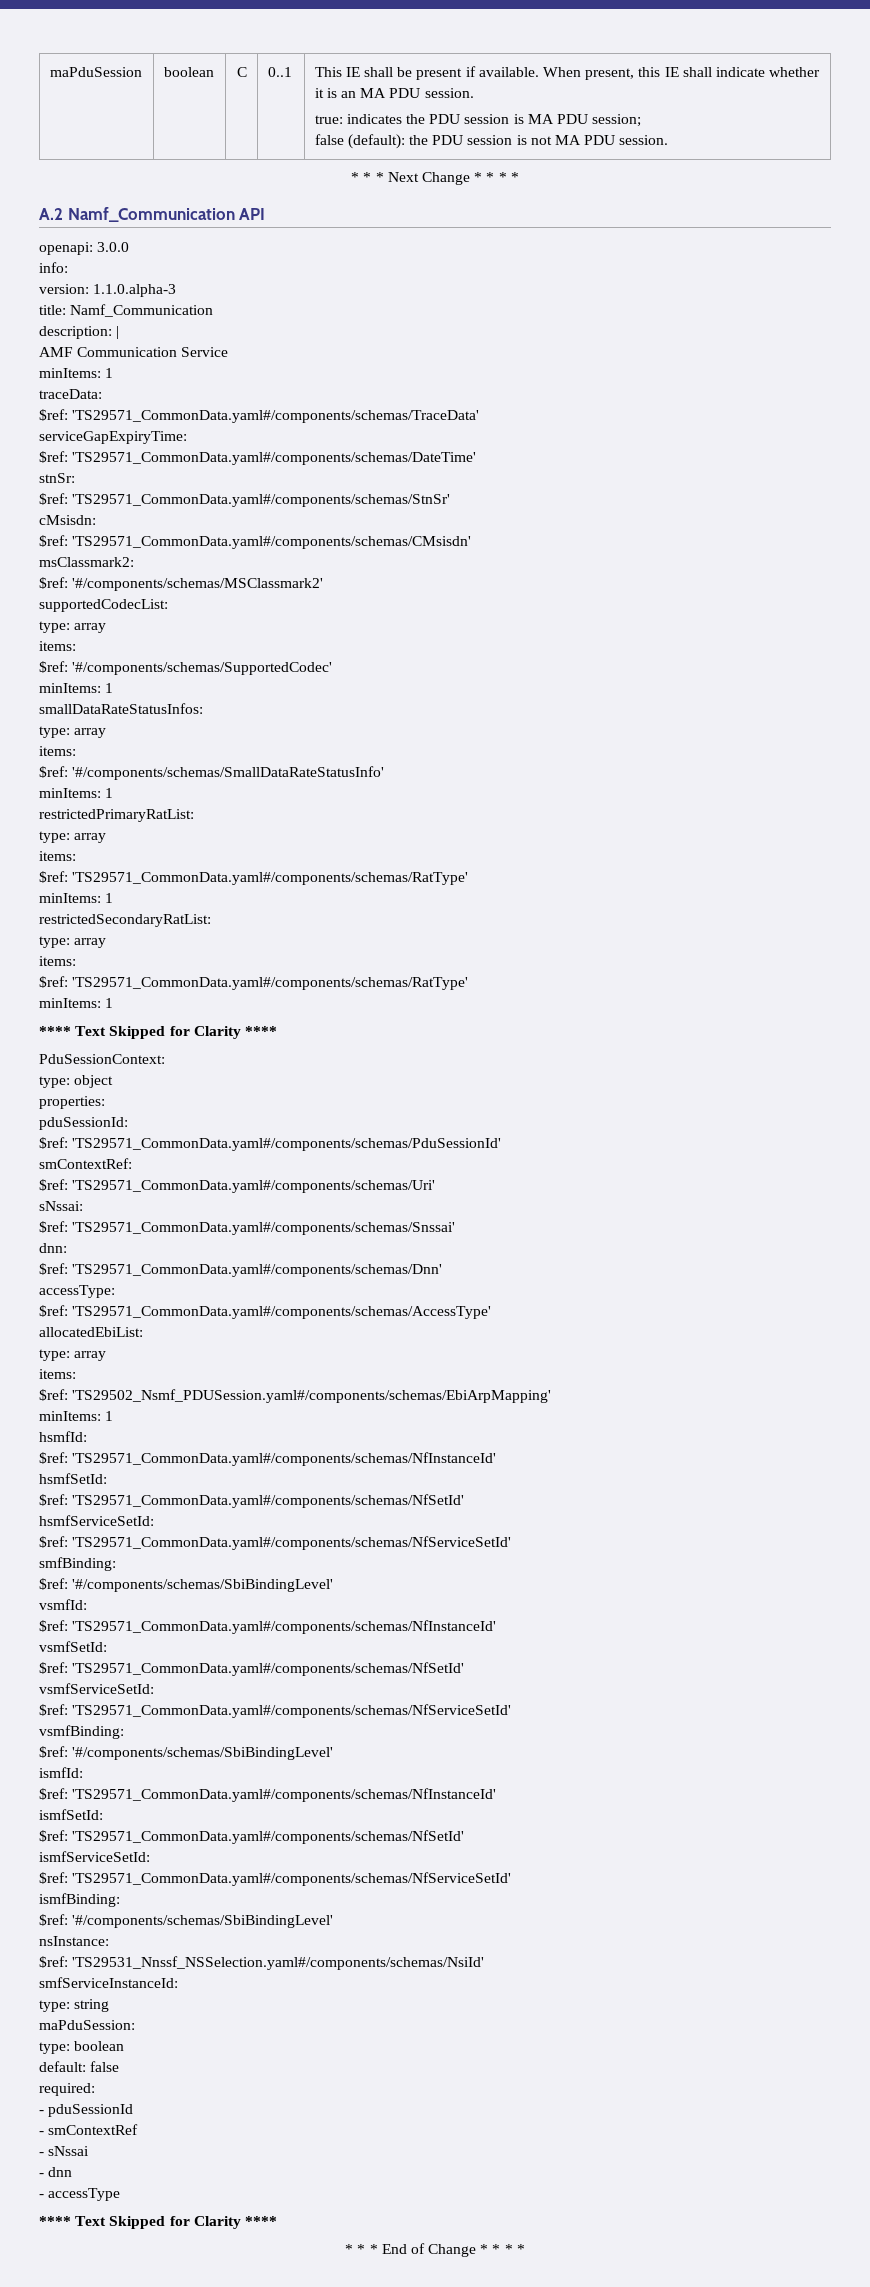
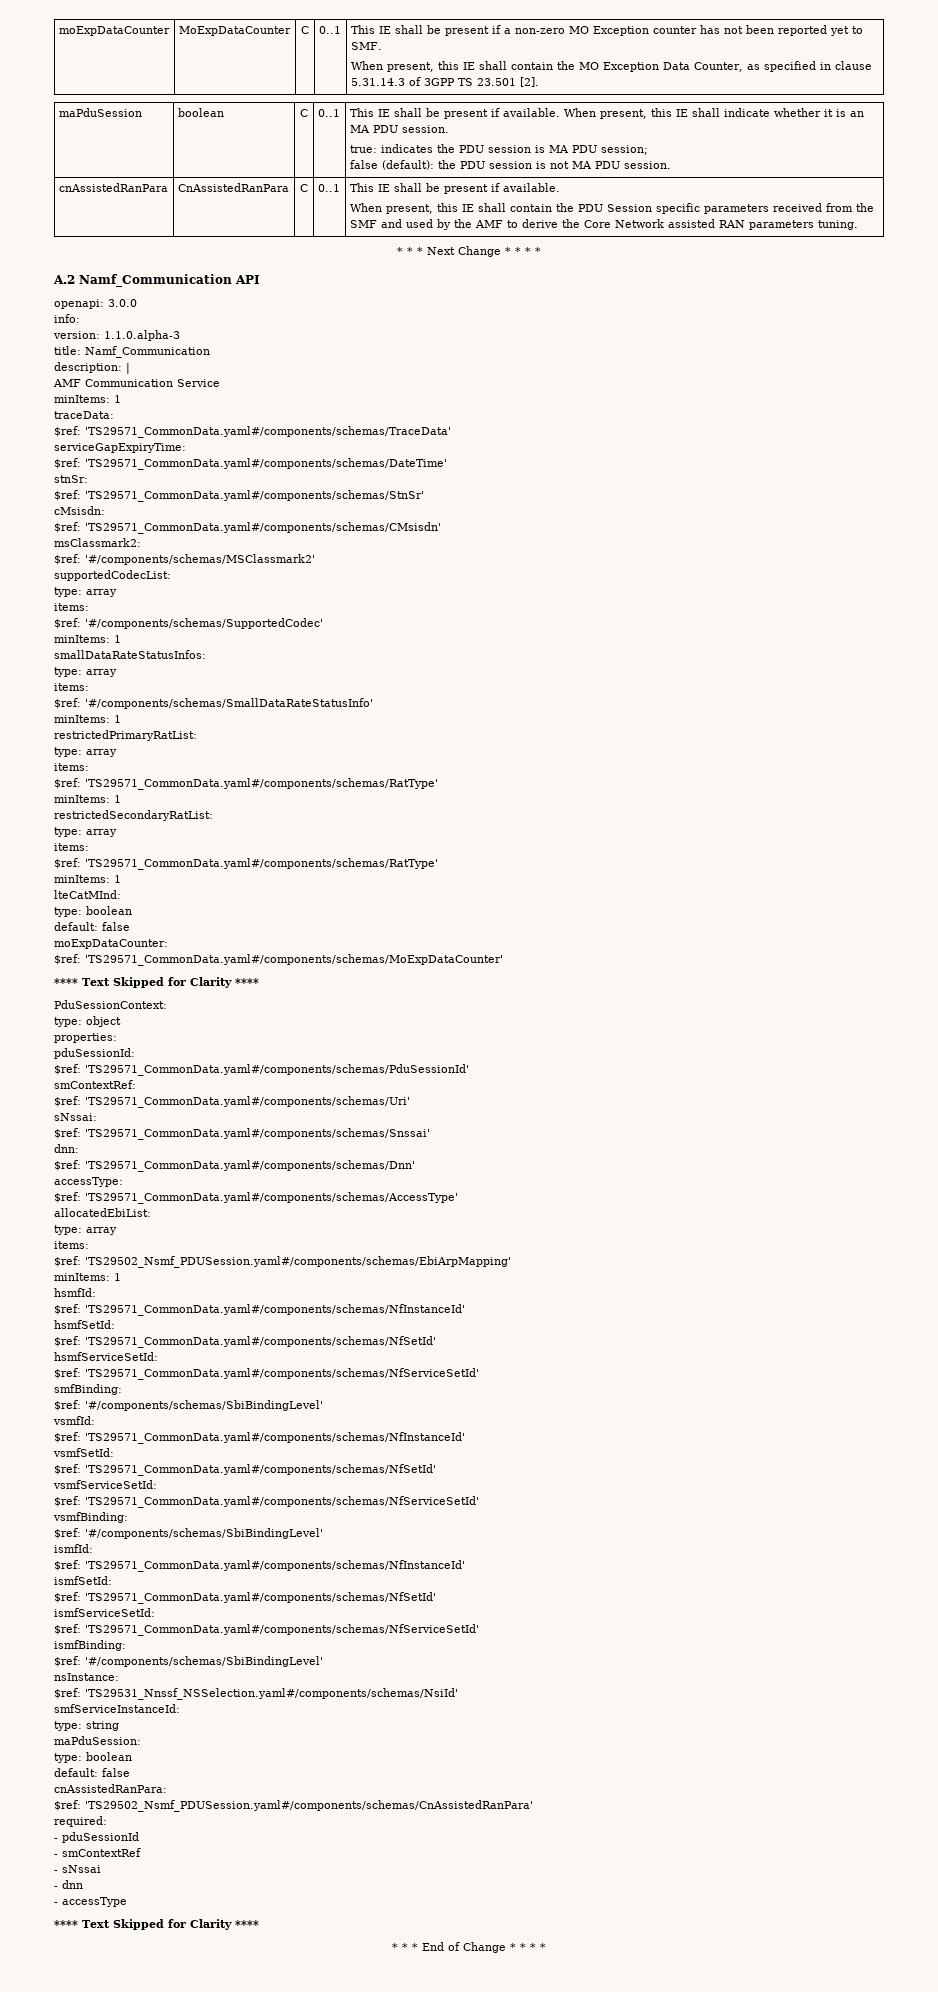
(49, 72) none -> [58,26,170,36] [178,26,291,36] [301,26,309,34] [318,26,341,34] [350,25,863,36] [350,42,382,50] [350,61,872,72] [350,77,539,87] moExpDataCounter | MoExpDataCounter | C | 0..1 | This IE shall be present if a non-zero MO Exception counter has not been reported yet to SMF. // When present, this IE shall contain the MO Exception Data Counter, as specified in clause 5.31.14.3 of 3GPP TS 23.501 [2]. //
(669, 140) none -> [58,183,168,192] [177,183,289,192] [300,184,308,192] [317,184,340,192] [349,183,560,194] [349,203,874,214] [349,219,858,230] // cnAssistedRanPara | CnAssistedRanPara | C | 0..1 | This IE shall be present if available. // When present, this IE shall contain the PDU Session specific parameters received from the SMF and used by the AMF to derive the Core Network assisted RAN parameters tuning.
(114, 1003) none -> [54,890,121,899] [54,906,132,917] [54,922,130,931] [54,939,168,949] [54,954,503,966] // lteCatMInd: // type: boolean // default: false // moExpDataCounter: // $ref: 'TS29571_CommonData.yaml#/components/schemas/MoExpDataCounter'
(120, 2066) none -> [54,1784,167,1793] [54,1800,533,1812] // cnAssistedRanPara: // $ref: 'TS29502_Nsmf_PDUSession.yaml#/components/schemas/CnAssistedRanPara'

